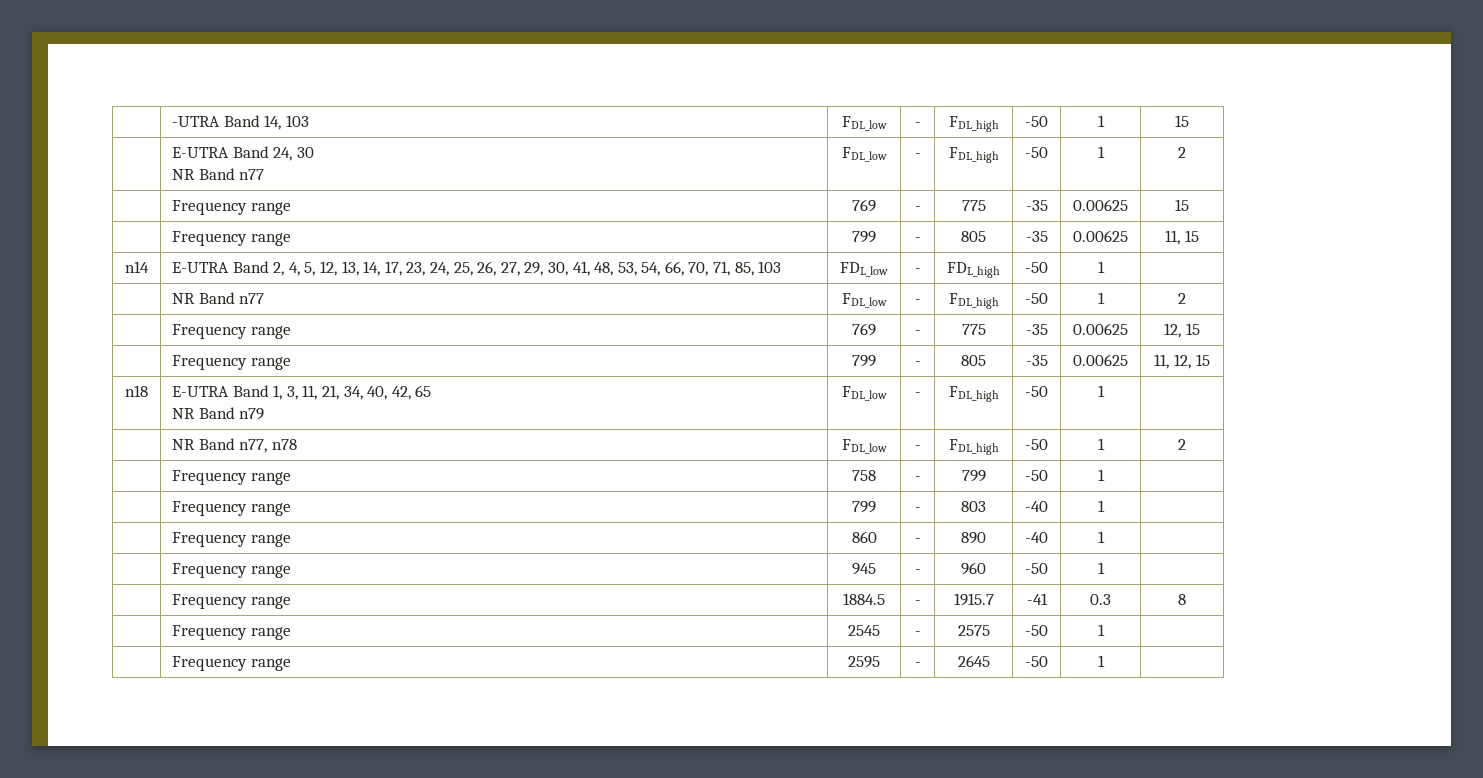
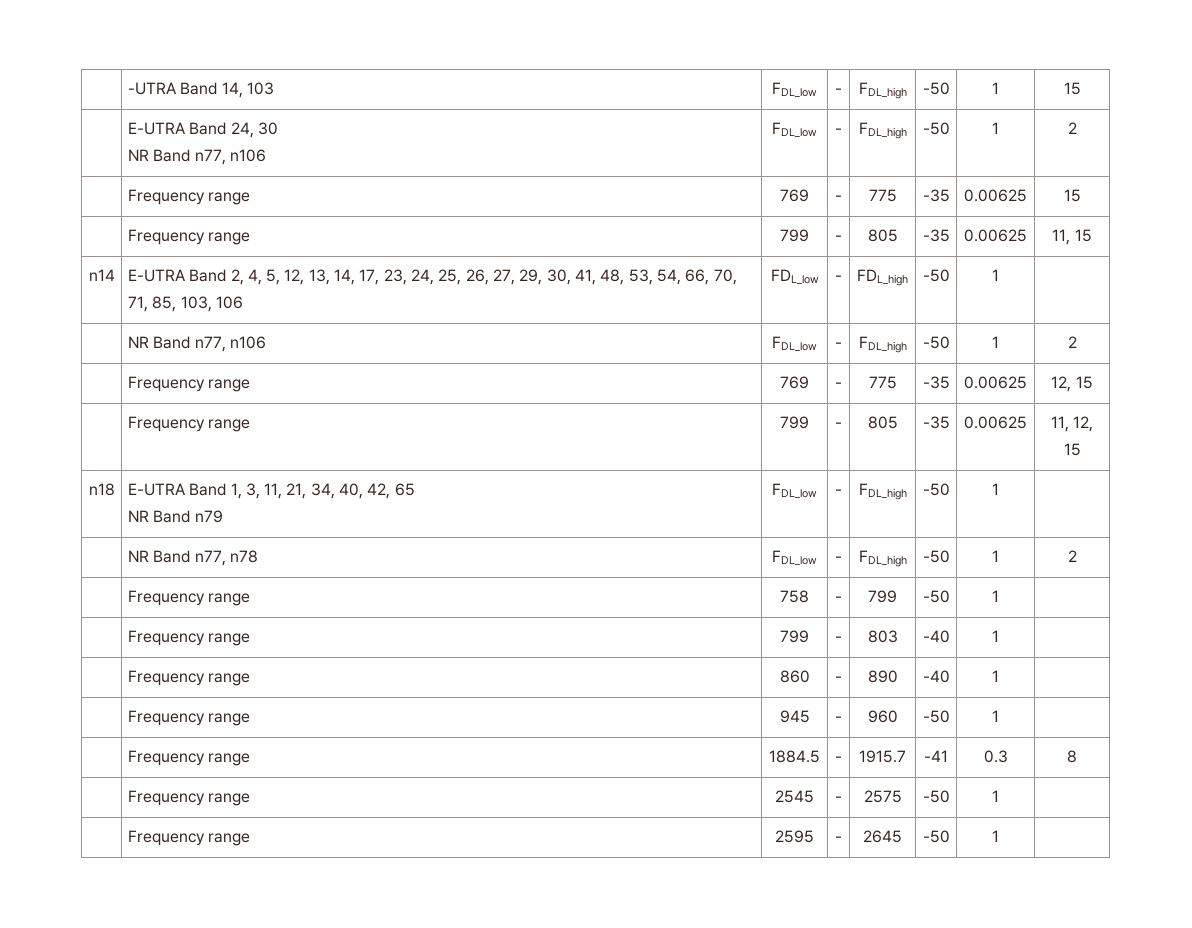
[239,169,265,180] n77 -> [194,149,266,165] n77, n106
[758,261,782,273] [840,262,888,277] [914,268,921,273] [947,262,1000,278] [1025,262,1048,273] [1097,261,1105,273] [172,292,265,304] 103 | FDL_low | - | FDL_high | -50 | 1 | // | NR Band n77 -> [180,296,243,312] [770,269,819,284] [835,275,842,281] [857,269,908,286] [922,269,950,282] [992,269,999,281] [127,336,266,352] 103, 106 | FDL_low | - | FDL_high | -50 | 1 | // | NR Band n77, n106

